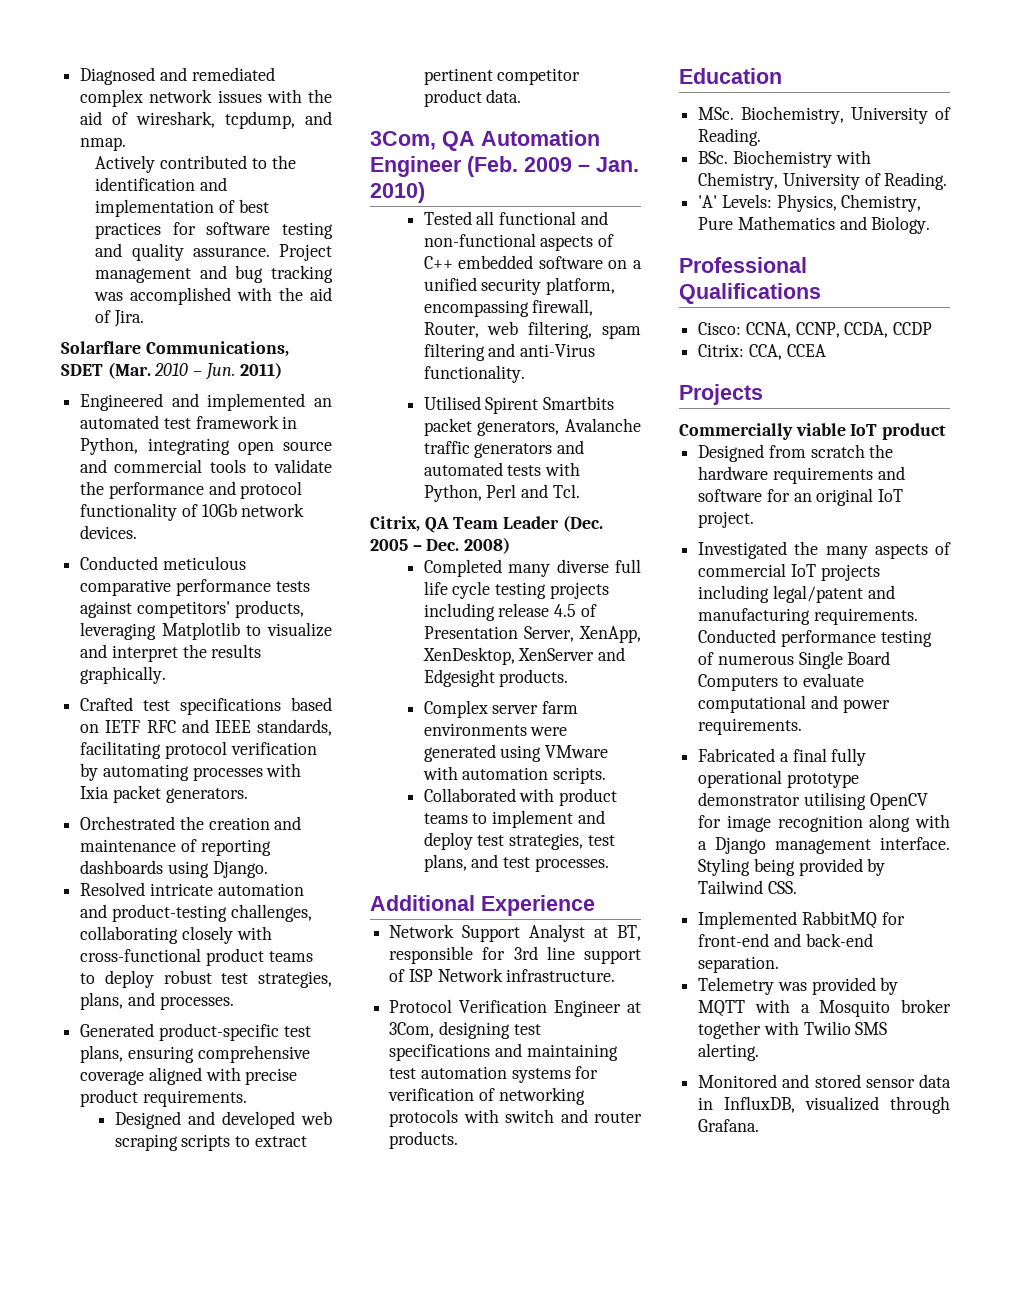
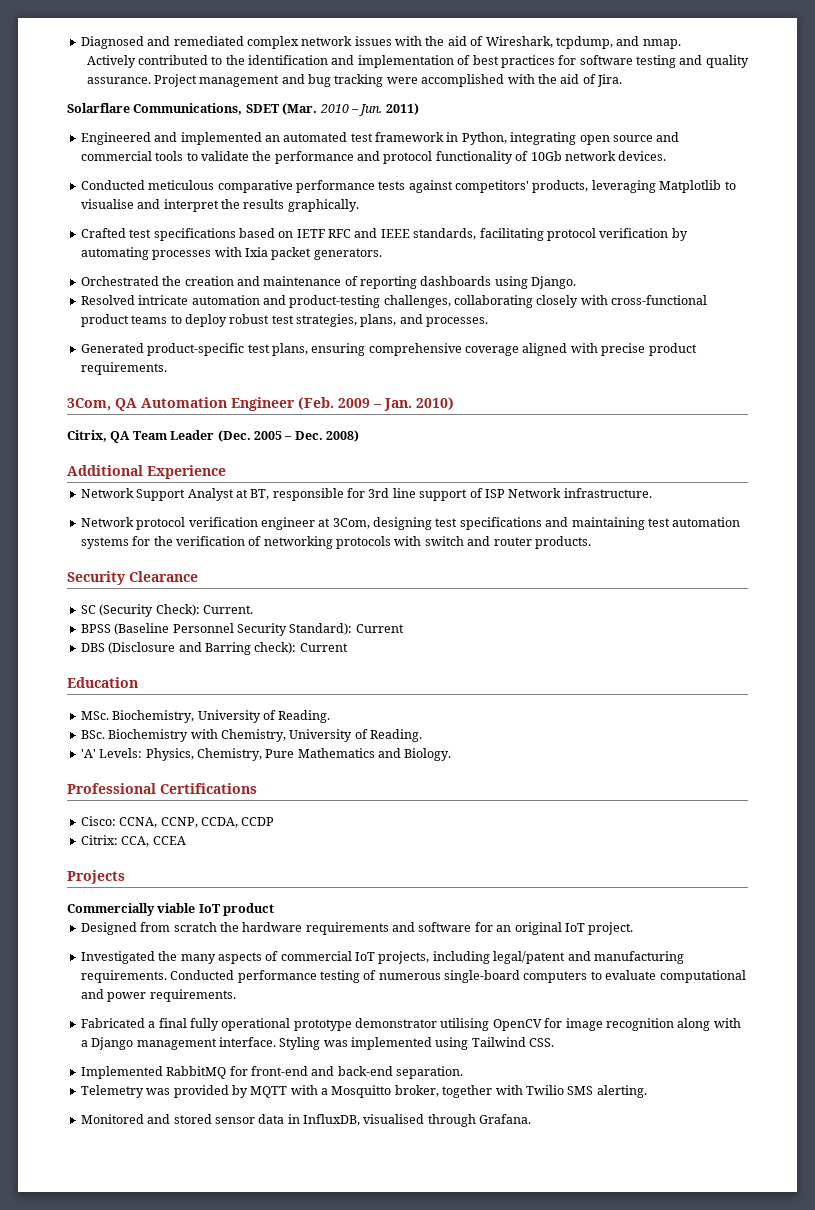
[136,111,216,128] wireshark, -> [485,36,553,48] Wireshark,
[94,292,124,301] was -> [386,77,418,84] were
[267,622,332,637] visualize -> [80,199,134,209] visualise
[114,1111,332,1129] [114,1134,307,1151] [423,68,581,85] [423,89,522,107] // Designed and developed web scraping scripts to extract pertinent competitor product data. -> (167, 368) none
[423,211,608,225] [423,233,615,251] [423,255,642,269] [423,277,616,295] [423,299,594,317] [423,321,641,339] [423,343,596,361] [423,365,525,383] [423,396,615,414] [423,418,641,436] [423,440,585,458] [423,462,581,476] [423,484,580,502] // Tested all functional and non-functional aspects of C++ embedded software on a unified security platform, encompassing firewall, Router, web filtering, spam filtering and anti-Virus functionality. // Utilised Spirent Smartbits packet generators, Avalanche traffic generators and automated tests with Python, Perl and Tcl. -> (454, 403) none
[423,559,641,577] [423,581,609,599] [423,603,597,621] [423,626,641,643] [422,647,626,665] [423,669,569,687] [423,700,579,718] [423,723,568,736] [423,744,609,762] [422,766,607,784] [423,788,618,806] [423,810,605,828] [423,832,615,850] [423,854,609,872] // Completed many diverse full life cycle testing projects including release 4.5 of Presentation Server, XenApp, XenDesktop, XenServer and Edgesight products. // Complex server farm environments were generated using VMware with automation scripts. // Collaborated with product teams to implement and deploy test strategies, test plans, and test processes. -> (359, 436) none
[389,999,622,1017] Protocol Verification Engineer -> [80,517,315,530] Network protocol verification engineer
(599, 1072) none -> [153,536,173,546] the
(459, 1140) none -> [67,571,198,585] [80,604,253,617] [80,623,404,636] [80,642,348,655] // Security Clearance // SC (Security Check): Current. // BPSS (Baseline Personnel Security Standard): Current // DBS (Disclosure and Barring check): Current
[679,283,821,304] Qualifications -> [160,783,257,794] Certifications
[820,564,880,581] projects -> [378,951,430,964] projects,
[798,651,891,669] [698,674,779,691] Single Board Computers -> [444,970,588,983] single-board computers
[753,858,886,876] being provided by -> [323,1037,469,1050] was implemented using
[819,999,951,1017] Mosquito broker -> [331,1085,439,1098] Mosquitto broker,
[805,1096,880,1111] visualized -> [363,1114,425,1124] visualised

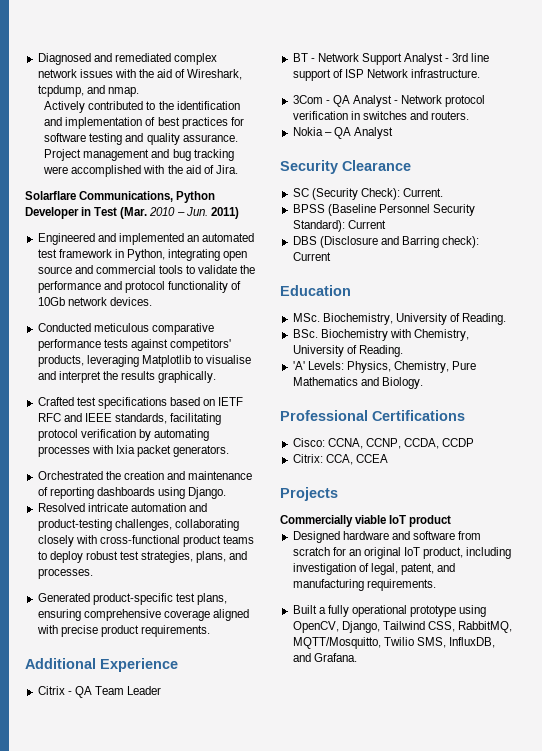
[245,104,280,113] SDET -> [176,191,216,203] [25,207,118,219] Python Developer in Test
[67,397,454,411] [67,430,359,443] [67,465,226,479] [80,488,365,501] 3Com, QA Automation Engineer (Feb. 2009 – Jan. 2010) // Citrix, QA Team Leader (Dec. 2005 – Dec. 2008) // Additional Experience // Network Support Analyst at BT, responsible for -> [25,658,178,672] [37,686,162,698] [292,53,450,65] Additional Experience // Citrix - QA Team Leader // BT - Network Support Analyst -
[80,517,741,530] [80,536,591,549] Network protocol verification engineer at 3Com, designing test specifications and maintaining test automation systems for the verification of networking protocols with switch and router products. -> [292,95,486,107] [292,111,470,120] [292,127,393,139] 3Com - QA Analyst - Network protocol verification in switches and routers. // Nokia – QA Analyst
[140,922,634,935] [80,951,684,964] [80,970,746,983] [80,989,236,1002] [80,1018,741,1031] [80,1037,555,1050] [80,1066,463,1079] [80,1085,647,1098] [80,1114,476,1127] from scratch the hardware requirements and software for an original IoT project. // Investigated the many aspects of commercial IoT projects, including legal/patent and manufacturing requirements. Conducted performance testing of numerous single-board computers to evaluate computational and power requirements. // Fabricated a final fully operational prototype demonstrator utilising OpenCV for image recognition along with a Django management interface. Styling was implemented using Tailwind CSS. // Implemented RabbitMQ for front-end and back-end separation. // Telemetry was provided by MQTT with a Mosquitto broker, together with Twilio SMS alerting. // Monitored and stored sensor data in InfluxDB, visualised through -> [342,531,482,540] [292,547,512,559] [292,563,456,575] [292,579,436,591] [292,605,487,617] [292,621,513,633] [292,637,495,649] [292,653,311,662] hardware and software from scratch for an original IoT product, including investigation of legal, patent, and manufacturing requirements. // Built a fully operational prototype using OpenCV, Django, Tailwind CSS, RabbitMQ, MQTT/Mosquitto, Twilio SMS, InfluxDB, and

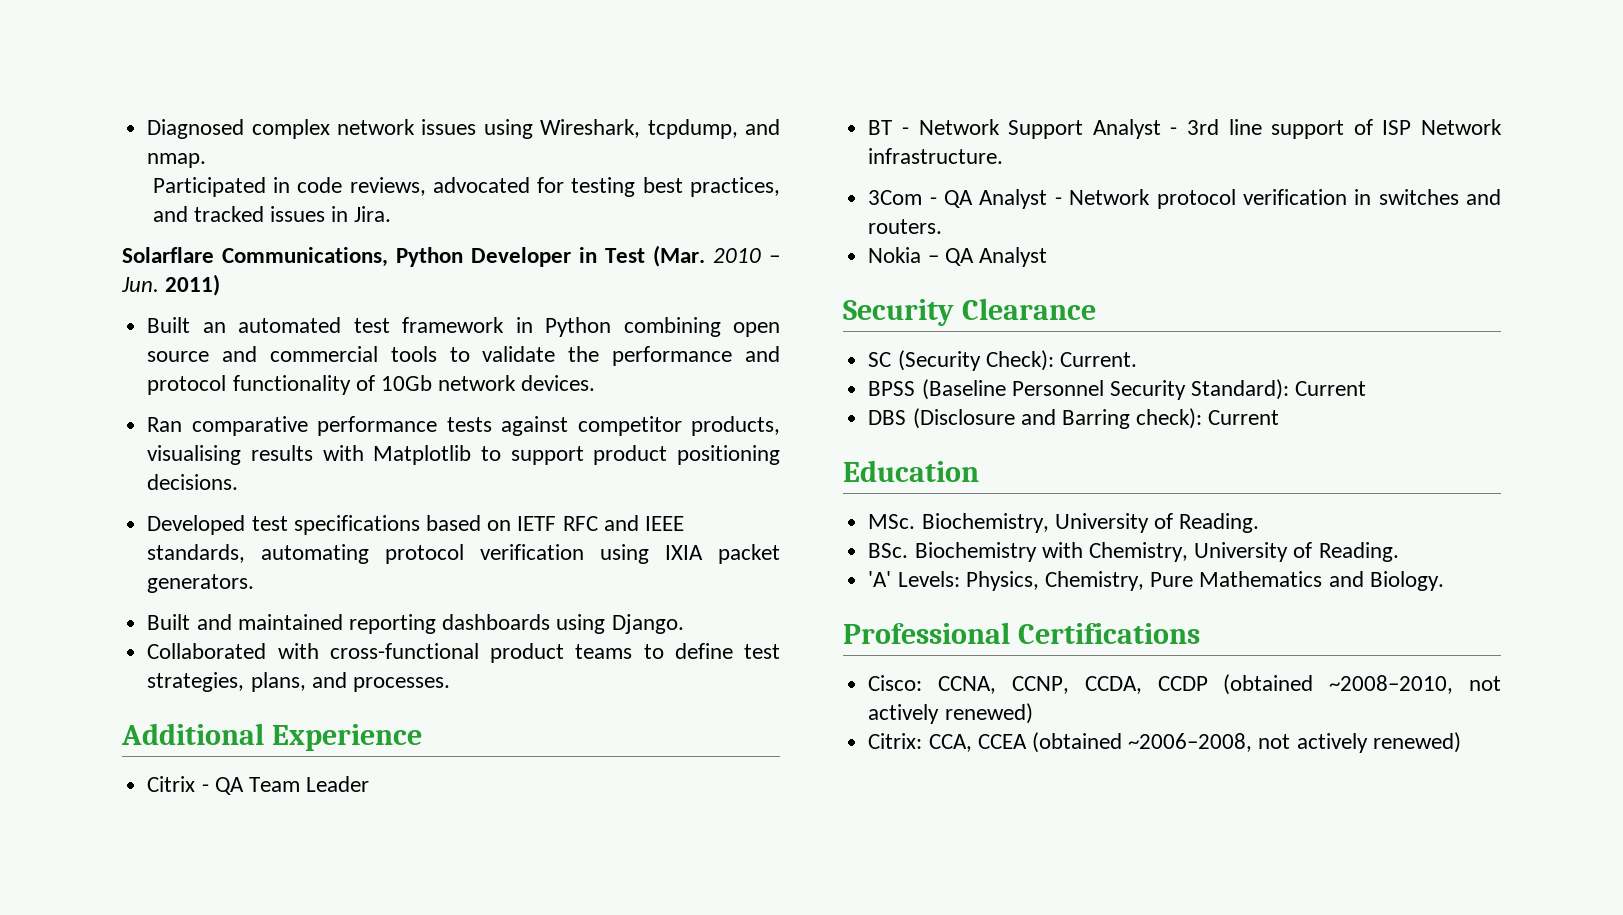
[93,53,171,62] and remediated -> (245, 129) none
[114,69,186,78] with the aid of -> [483,119,533,139] using
[44,101,240,113] [44,117,244,129] [44,133,238,145] [44,149,234,161] [43,165,214,177] Actively contributed to the identification and implementation of best practices for software testing and quality assurance. Project management and bug tracking were accomplished with the aid of -> [152,177,780,197] [152,206,349,222] Participated in code reviews, advocated for testing best practices, and tracked issues in
[37,233,184,245] Engineered and implemented -> [147,317,191,333] Built
[126,249,221,261] Python, integrating -> [545,317,721,337] Python combining
[37,323,149,332] Conducted meticulous -> [147,417,183,432] Ran
[169,339,231,351] [37,355,252,367] [37,371,217,383] [37,397,74,406] competitors' products, leveraging Matplotlib to visualise and interpret the results graphically. // Crafted -> [577,416,780,436] [147,445,780,465] [147,474,239,490] [147,515,246,535] competitor products, visualising results with Matplotlib to support product positioning decisions. // Developed
[170,413,222,425] [37,429,209,441] [37,445,230,457] [37,471,253,480] [37,487,227,499] [37,503,207,512] [37,519,239,531] [37,535,74,547] facilitating protocol verification by automating processes with Ixia packet generators. // Orchestrated the creation and maintenance of reporting dashboards using Django. // Resolved intricate automation and product-testing challenges, collaborating closely -> [261,544,780,564] [147,574,255,593] [147,614,684,634] [147,643,267,659] automating protocol verification using IXIA packet generators. // Built and maintained reporting dashboards using Django. // Collaborated
[49,551,118,563] deploy robust -> [674,643,733,659] define
[37,593,227,605] [37,609,249,621] [36,625,210,637] // Generated product-specific test plans, ensuring comprehensive coverage aligned with precise product requirements. -> (450, 684) none
[292,454,388,465] [280,487,338,501] [280,515,452,527] [292,531,482,543] [292,547,512,559] [292,563,456,575] [292,579,436,591] [292,605,487,617] [292,621,513,633] [292,637,495,649] [292,653,357,662] // Citrix: CCA, CCEA // Projects // Commercially viable IoT product // Designed hardware and software from scratch for an original IoT product, including investigation of legal, patent, and manufacturing requirements. // Built a fully operational prototype using OpenCV, Django, Tailwind CSS, RabbitMQ, MQTT/Mosquitto, Twilio SMS, InfluxDB, and Grafana. -> [1223,674,1501,695] [868,703,1033,724] [868,732,1461,753] (obtained ~2008–2010, not actively renewed) // Citrix: CCA, CCEA (obtained ~2006–2008, not actively renewed)

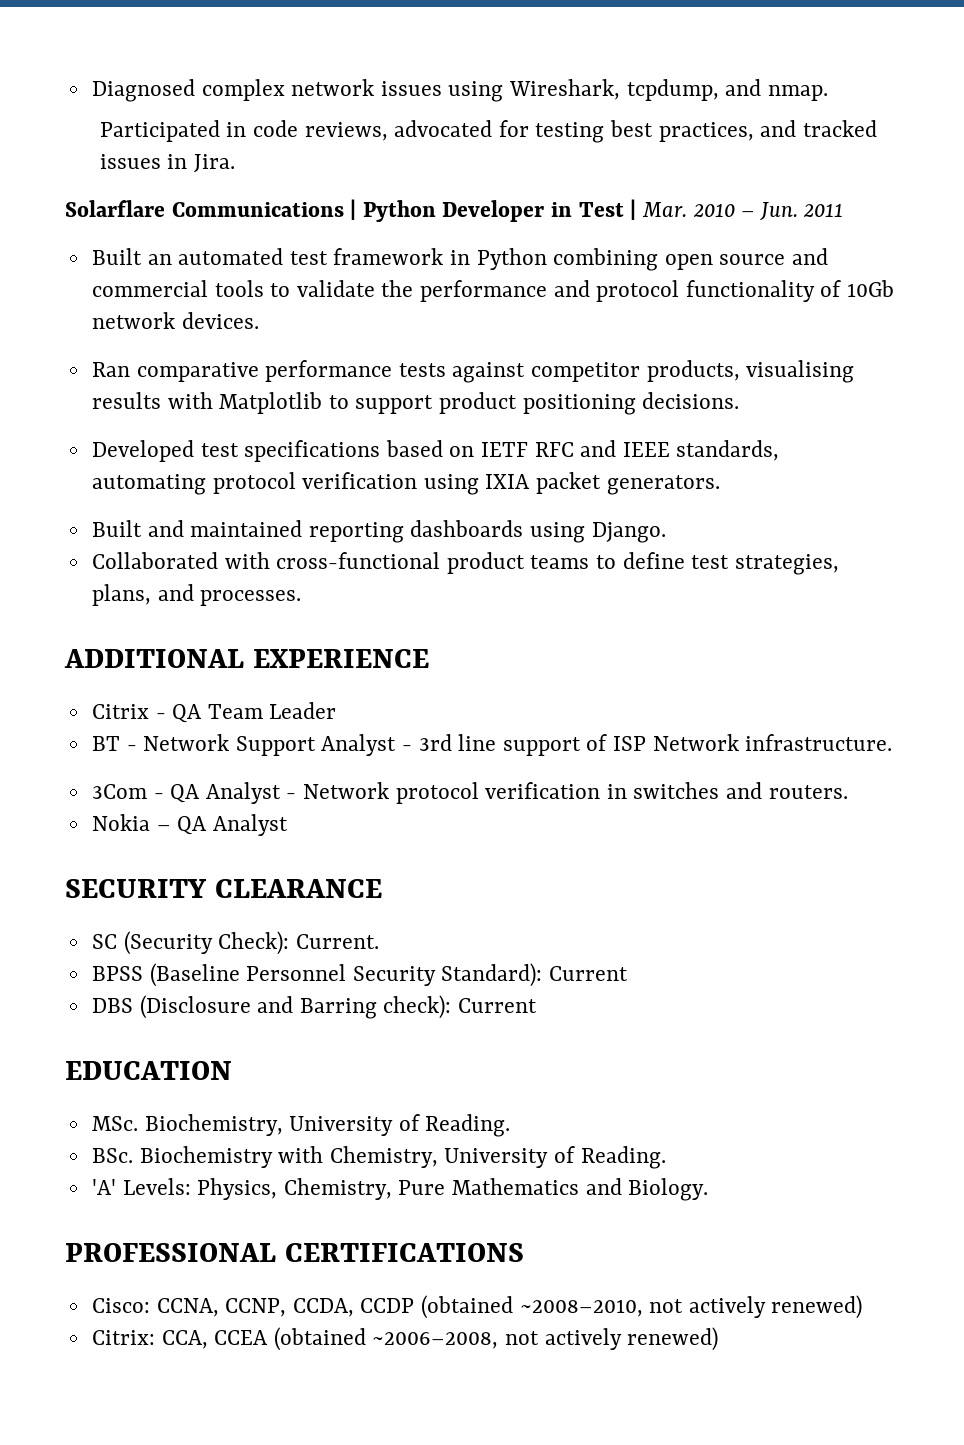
[222,247,388,267] Communications, -> [171,199,357,220] Communications |
[653,245,705,267] (Mar. -> [630,199,687,220] | Mar.
[165,274,221,296] 2011) -> [803,203,844,217] 2011
[121,723,422,751] Additional Experience -> [64,649,429,668] ADDITIONAL EXPERIENCE
[843,298,1096,326] Security Clearance -> [65,879,382,898] SECURITY CLEARANCE
[843,460,979,482] Education -> [65,1061,232,1080] EDUCATION
[843,622,1200,644] Professional Certifications -> [65,1243,524,1262] PROFESSIONAL CERTIFICATIONS

